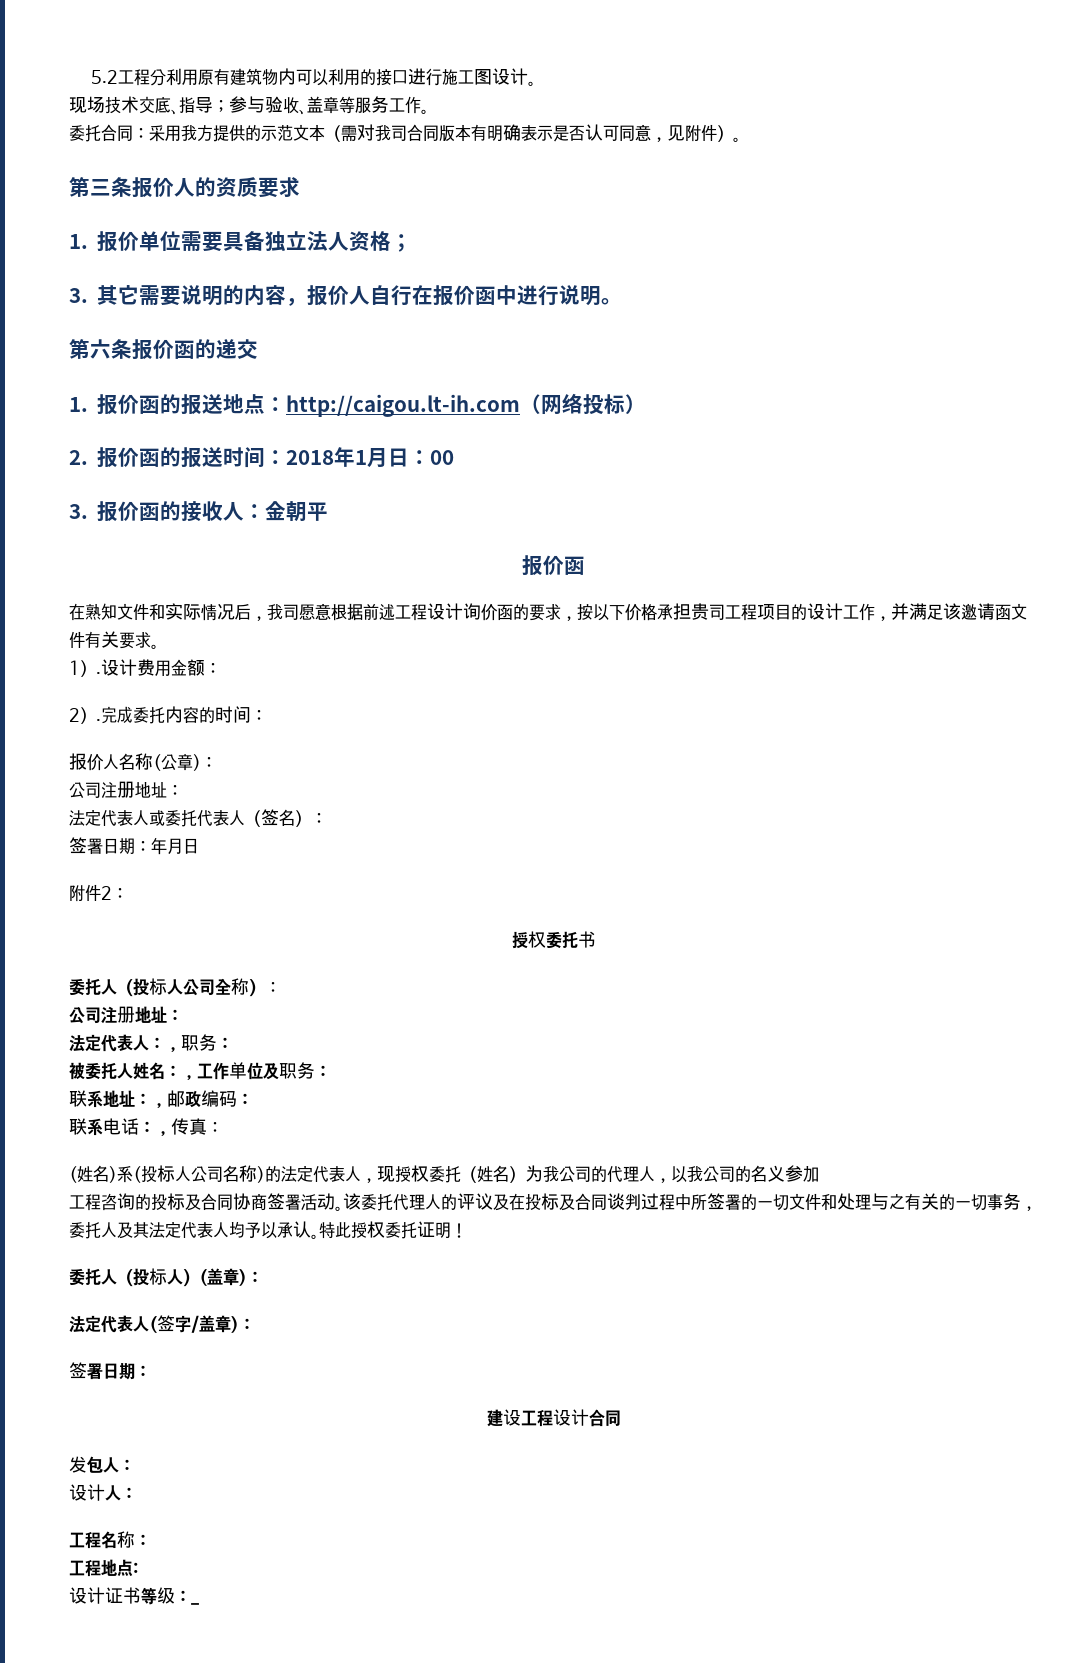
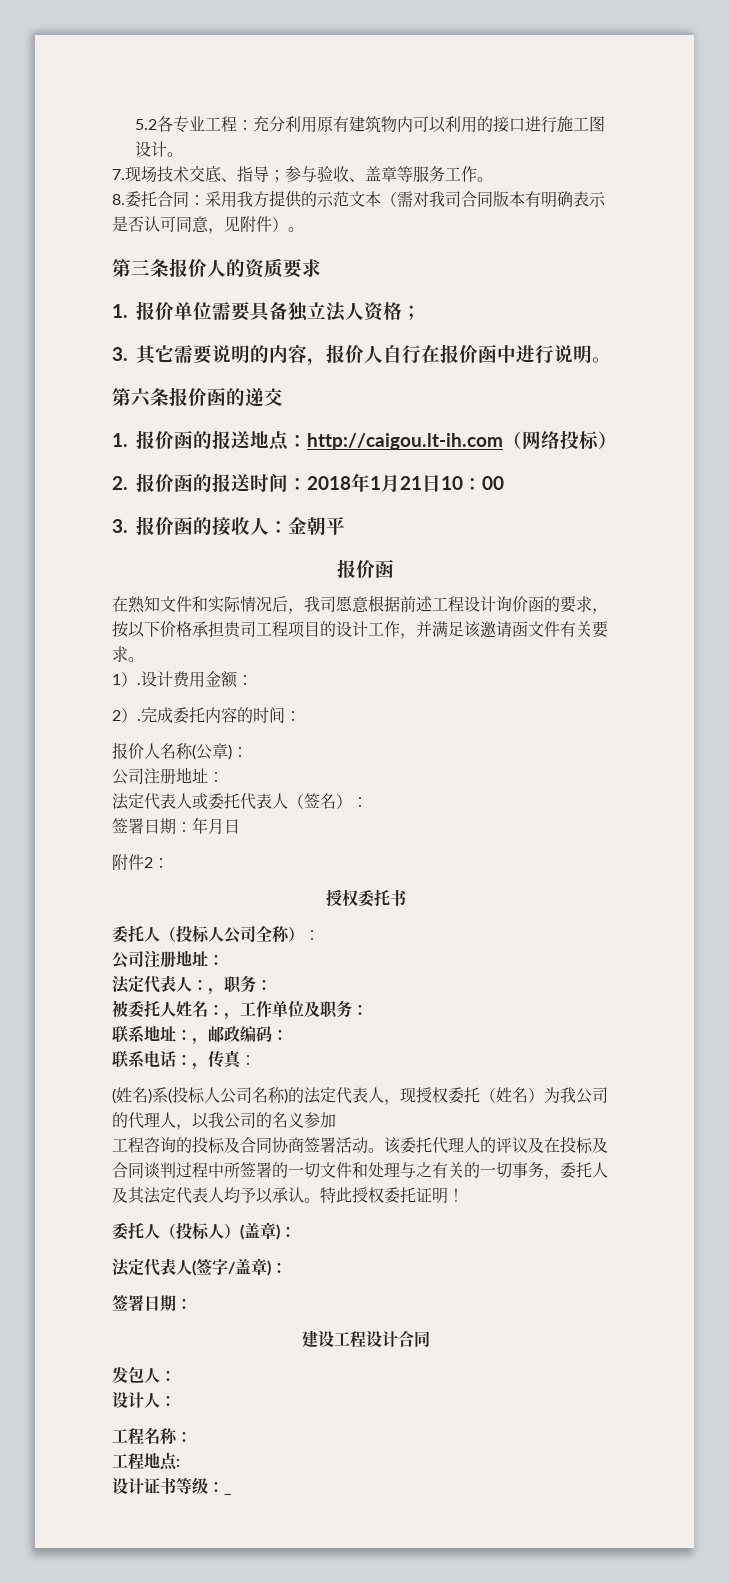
[118,69,151,86] 工程 -> [157,116,270,133] 各专业工程：充
(537, 83) none -> [112,169,125,180] 7.
(429, 111) none -> [112,194,125,205] 8.
[388,448,409,467] 日 -> [400,474,463,492] 21日10

